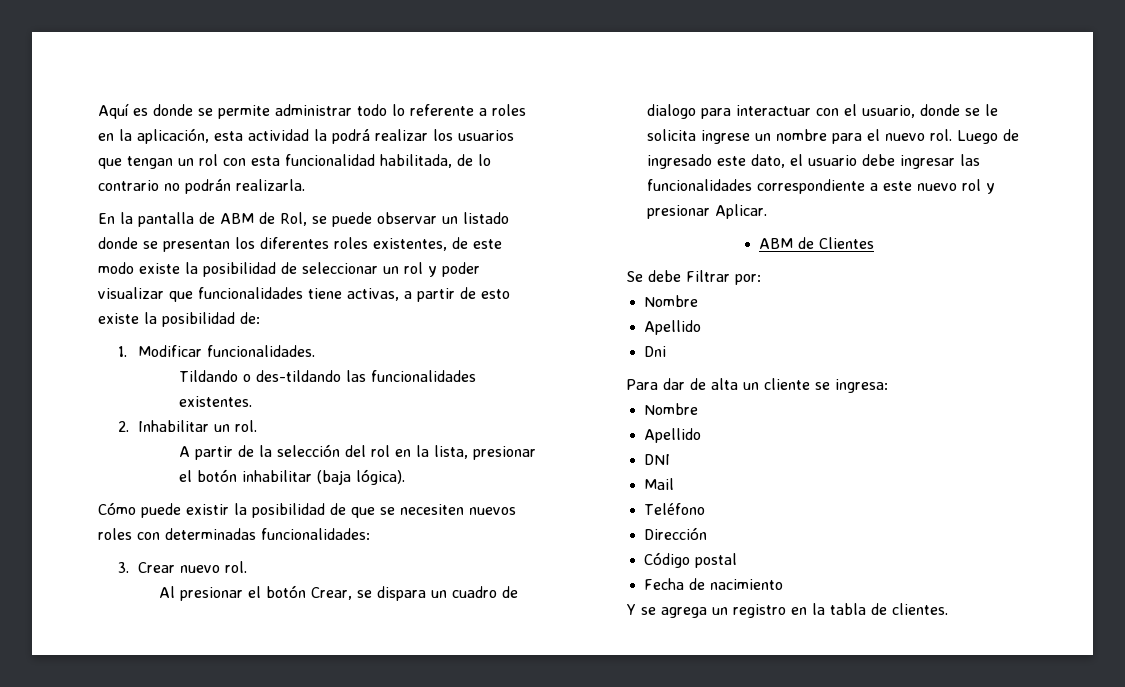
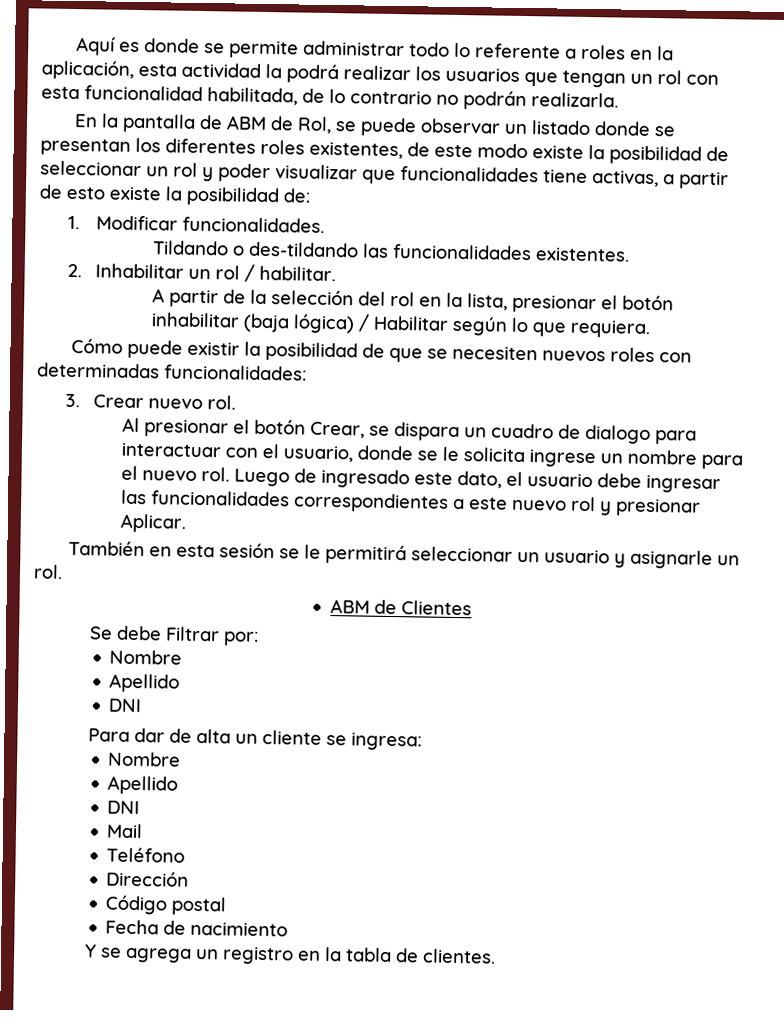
[235,420,258,432] rol. -> [215,263,337,282] rol / habilitar.
[355,469,405,485] lógica). -> [293,313,651,338] lógica) / Habilitar según lo que requiera.
[756,179,865,194] correspondiente -> [292,492,449,513] correspondientes
(767, 211) none -> [67,539,740,569] [33,564,63,579] // También en esta sesión se le permitirá seleccionar un usuario y asignarle un rol.
[644,346,667,357] Dni -> [108,698,143,713] DNI

